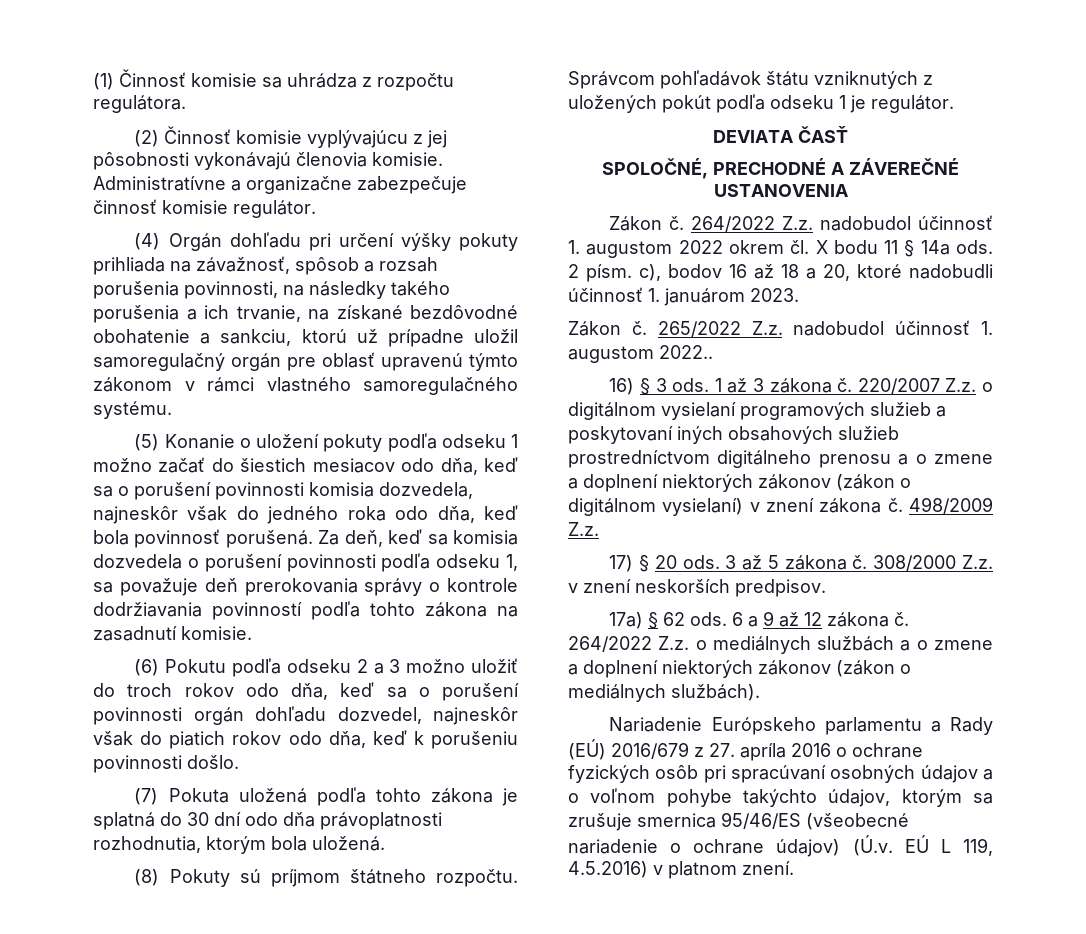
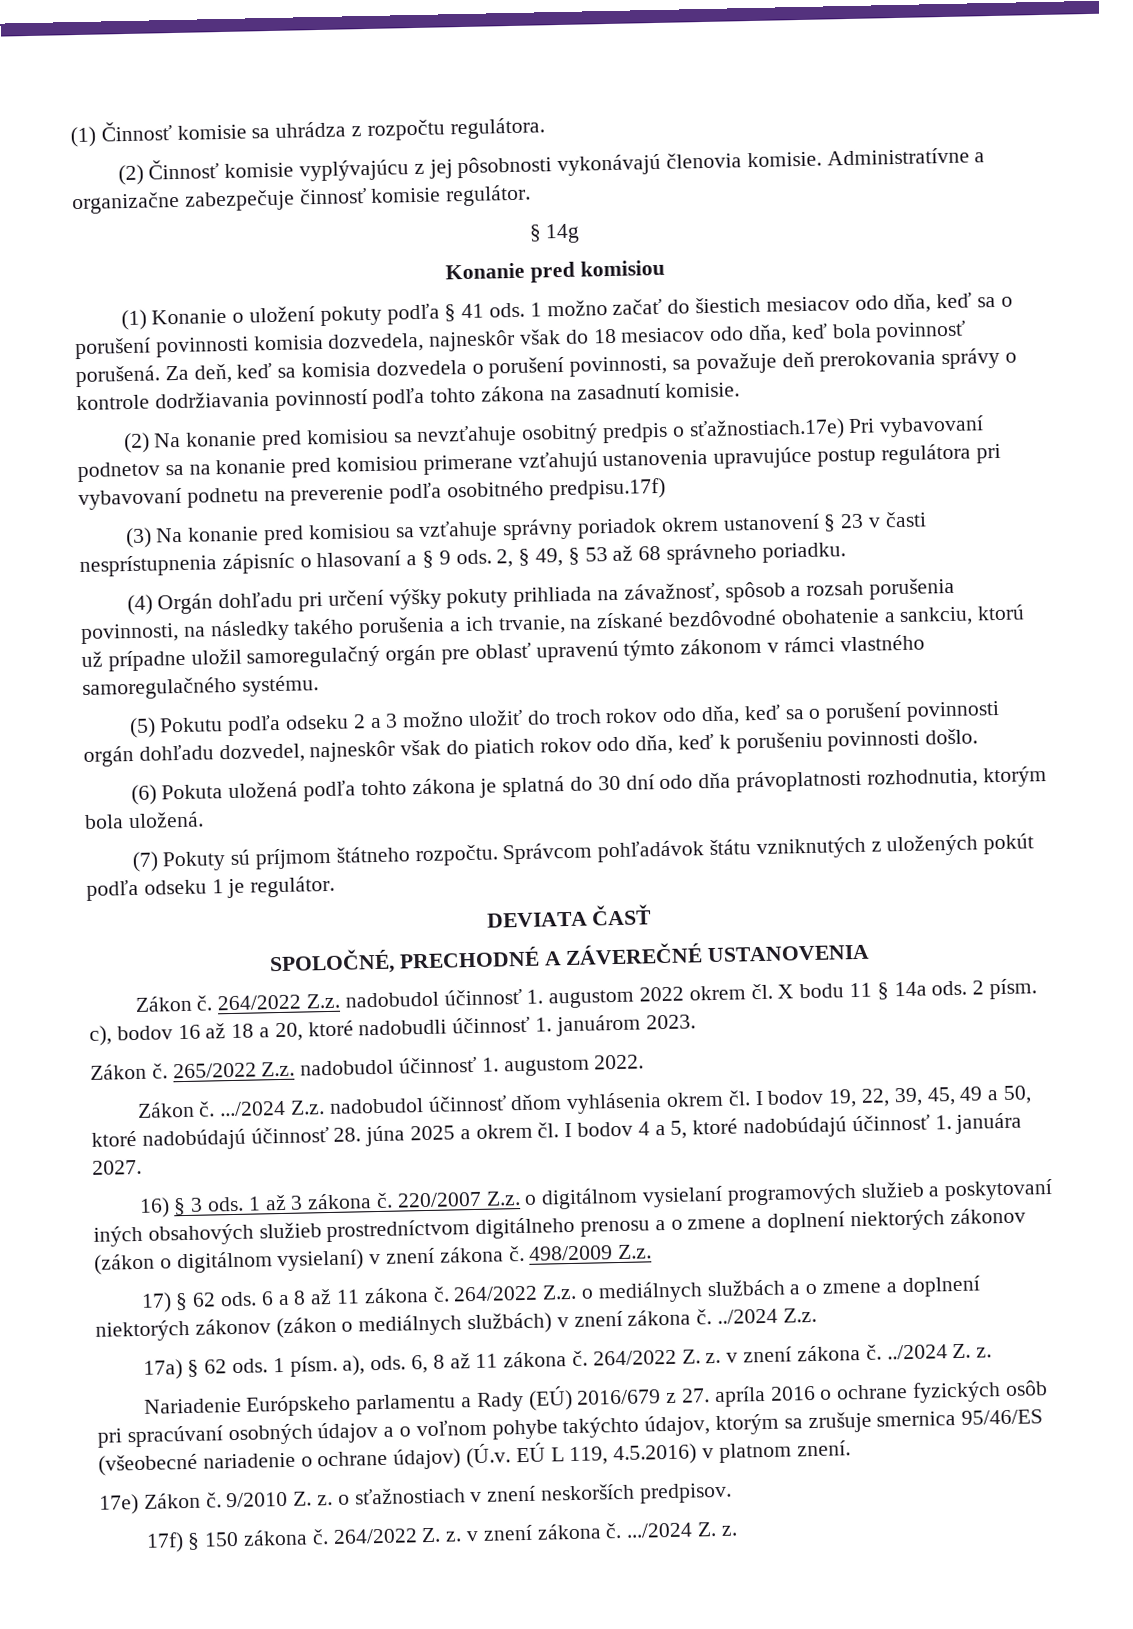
(316, 209) none -> [528,223,581,244] [445,259,665,283] [120,292,1013,331] [75,320,967,360] [75,347,1018,388] [76,382,741,411] [122,415,985,454] [77,443,1001,483] [78,477,666,511] [124,511,927,549] [79,542,846,578] // § 14g // Konanie pred komisiou // (1) Konanie o uložení pokuty podľa § 41 ods. 1 možno začať do šiestich mesiacov odo dňa, keď sa o porušení povinnosti komisia dozvedela, najneskôr však do 18 mesiacov odo dňa, keď bola povinnosť porušená. Za deň, keď sa komisia dozvedela o porušení povinnosti, sa považuje deň prerokovania správy o kontrole dodržiavania povinností podľa tohto zákona na zasadnutí komisie. // (2) Na konanie pred komisiou sa nevzťahuje osobitný predpis o sťažnostiach.17e) Pri vybavovaní podnetov sa na konanie pred komisiou primerane vzťahujú ustanovenia upravujúce postup regulátora pri vybavovaní podnetu na preverenie podľa osobitného predpisu.17f) // (3) Na konanie pred komisiou sa vzťahuje správny poriadok okrem ustanovení § 23 v časti nesprístupnenia zápisníc o hlasovaní a § 9 ods. 2, § 49, § 53 až 68 správneho poriadku.
[164,433,518,452] [93,457,518,475] [93,482,473,500] [93,505,518,524] [93,529,518,548] [93,553,518,572] [93,578,518,596] [93,601,518,620] [93,626,252,641] [134,659,160,676] Konanie o uložení pokuty podľa odseku 1 možno začať do šiestich mesiacov odo dňa, keď sa o porušení povinnosti komisia dozvedela, najneskôr však do jedného roka odo dňa, keď bola povinnosť porušená. Za deň, keď sa komisia dozvedela o porušení povinnosti podľa odseku 1, sa považuje deň prerokovania správy o kontrole dodržiavania povinností podľa tohto zákona na zasadnutí komisie. // (6) -> (156, 728) none
[134,788,159,805] (7) -> [130,784,157,806] (6)
[134,869,160,886] (8) -> [131,851,159,873] (7)
[659,345,713,359] 2022.. -> [594,1054,645,1070] [136,1085,1033,1118] [91,1112,1023,1151] [92,1159,142,1175] 2022. // Zákon č. .../2024 Z.z. nadobudol účinnosť dňom vyhlásenia okrem čl. I bodov 19, 22, 39, 45, 49 a 50, ktoré nadobúdajú účinnosť 28. júna 2025 a okrem čl. I bodov 4 a 5, ktoré nadobúdajú účinnosť 1. januára 2027.
[654,555,993,571] [568,579,826,597] [609,612,659,629] 20 ods. 3 až 5 zákona č. 308/2000 Z.z. v znení neskorších predpisov. // 17a) § -> (189, 1301) none
[763,611,823,627] 9 až 12 -> [293,1288,361,1305] 8 až 11
[671,684,760,701] službách). -> [467,1307,817,1335] [142,1343,993,1380] službách) v znení zákona č. ../2024 Z.z. // 17a) § 62 ods. 1 písm. a), ods. 6, 8 až 11 zákona č. 264/2022 Z. z. v znení zákona č. ../2024 Z. z.
(794, 868) none -> [99,1482,732,1515] [145,1522,738,1553] // 17e) Zákon č. 9/2010 Z. z. o sťažnostiach v znení neskorších predpisov. // 17f) § 150 zákona č. 264/2022 Z. z. v znení zákona č. .../2024 Z. z.

